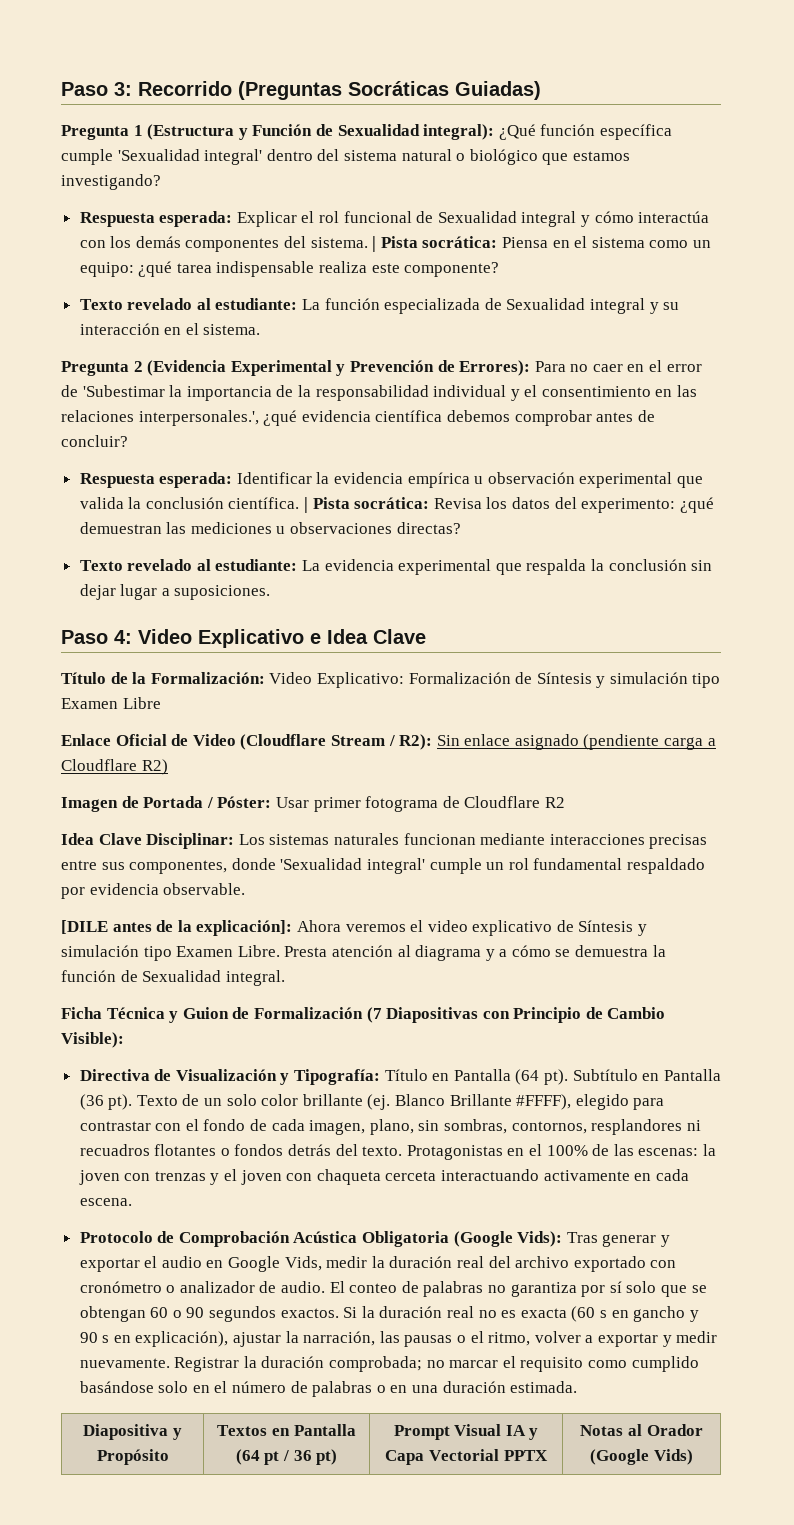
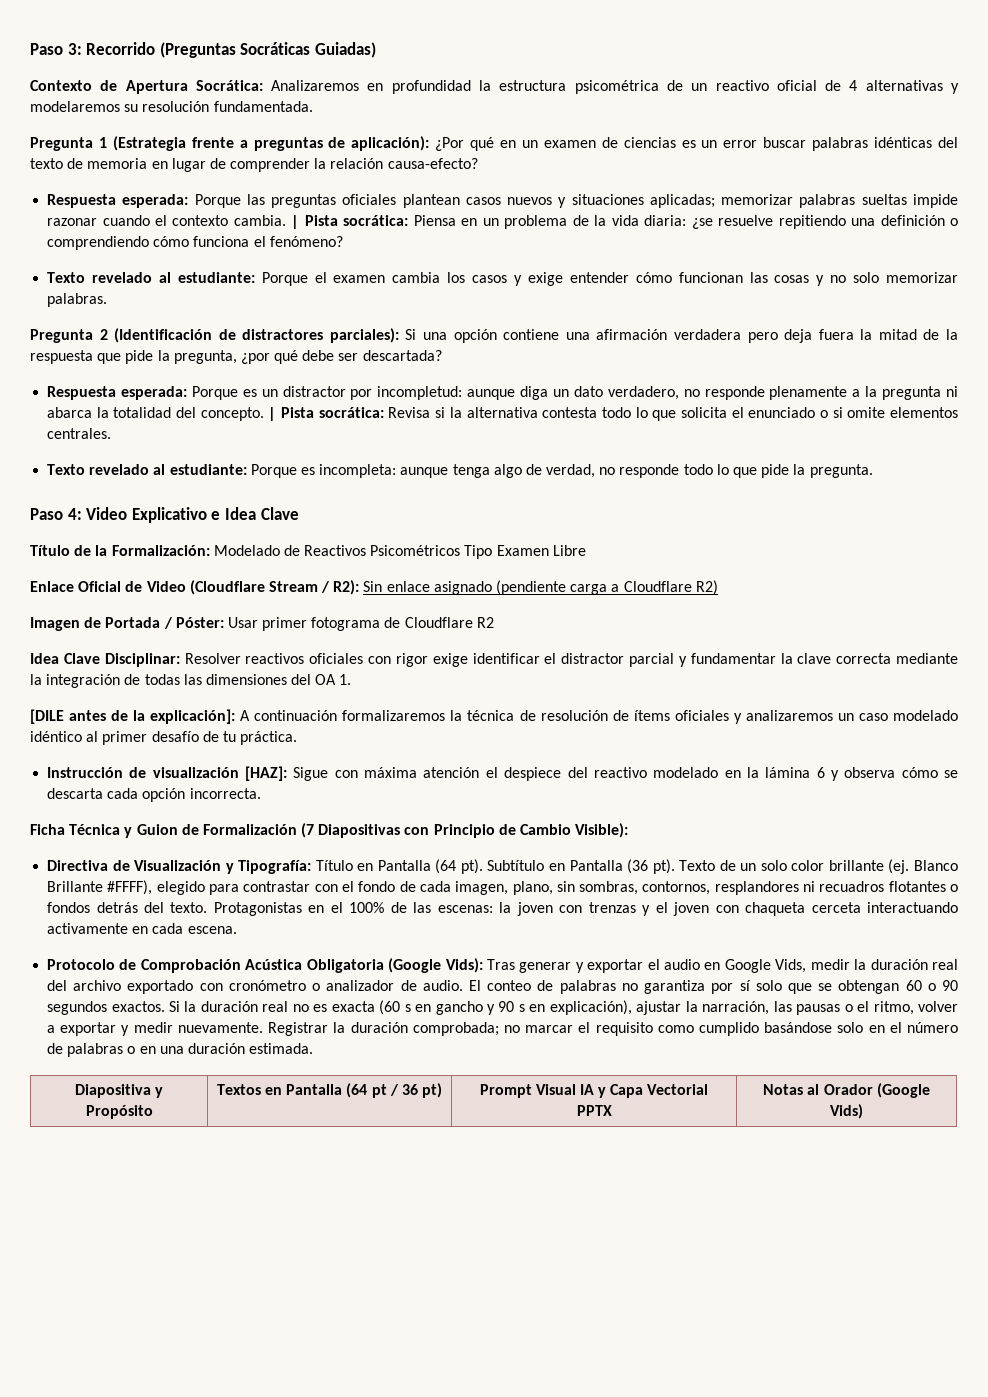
[61,124,672,140] [61,149,630,165] [61,174,161,190] [79,211,710,227] [79,236,368,252] Pregunta 1 (Estructura y Función de Sexualidad integral): ¿Qué función específica cumple 'Sexualidad integral' dentro del sistema natural o biológico que estamos investigando? // Respuesta esperada: Explicar el rol funcional de Sexualidad integral y cómo interactúa con los demás componentes del sistema. -> [30,80,959,94] [30,101,313,112] [30,136,959,151] [30,158,478,172] [47,194,958,208] [47,215,286,226] Contexto de Apertura Socrática: Analizaremos en profundidad la estructura psicométrica de un reactivo oficial de 4 alternativas y modelaremos su resolución fundamentada. // Pregunta 1 (Estrategia frente a preguntas de aplicación): ¿Por qué en un examen de ciencias es un error buscar palabras idénticas del texto de memoria en lugar de comprender la relación causa-efecto? // Respuesta esperada: Porque las preguntas oficiales plantean casos nuevos y situaciones aplicadas; memorizar palabras sueltas impide razonar cuando el contexto cambia.
[574,236,711,248] [79,261,500,277] [79,298,680,314] [79,323,261,335] [61,360,702,376] [61,385,698,401] [61,410,655,426] [61,435,128,447] [79,472,704,488] [79,497,714,513] [79,522,461,534] [79,559,713,575] [79,584,271,600] el sistema como un equipo: ¿qué tarea indispensable realiza este componente? // Texto revelado al estudiante: La función especializada de Sexualidad integral y su interacción en el sistema. // Pregunta 2 (Evidencia Experimental y Prevención de Errores): Para no caer en el error de 'Subestimar la importancia de la responsabilidad individual y el consentimiento en las relaciones interpersonales.', ¿qué evidencia científica debemos comprobar antes de concluir? // Respuesta esperada: Identificar la evidencia empírica u observación experimental que valida la conclusión científica. | Pista socrática: Revisa los datos del experimento: ¿qué demuestran las mediciones u observaciones directas? // Texto revelado al estudiante: La evidencia experimental que respalda la conclusión sin dejar lugar a suposiciones. -> [482,215,959,229] [47,236,343,250] [47,272,959,286] [47,293,108,307] [30,328,958,343] [30,350,442,364] [47,386,958,400] [47,407,958,421] [47,428,112,439] [47,464,873,478] un problema de la vida diaria: ¿se resuelve repitiendo una definición o comprendiendo cómo funciona el fenómeno? // Texto revelado al estudiante: Porque el examen cambia los casos y exige entender cómo funcionan las cosas y no solo memorizar palabras. // Pregunta 2 (Identificación de distractores parciales): Si una opción contiene una afirmación verdadera pero deja fuera la mitad de la respuesta que pide la pregunta, ¿por qué debe ser descartada? // Respuesta esperada: Porque es un distractor por incompletud: aunque diga un dato verdadero, no responde plenamente a la pregunta ni abarca la totalidad del concepto. | Pista socrática: Revisa si la alternativa contesta todo lo que solicita el enunciado o si omite elementos centrales. // Texto revelado al estudiante: Porque es incompleta: aunque tenga algo de verdad, no responde todo lo que pide la pregunta.
[269,672,721,688] Video Explicativo: Formalización de Síntesis y simulación tipo -> [213,545,493,559] Modelado de Reactivos Psicométricos Tipo
[238,833,708,849] [61,858,705,874] [61,883,246,899] Los sistemas naturales funcionan mediante interacciones precisas entre sus componentes, donde 'Sexualidad integral' cumple un rol fundamental respaldado por evidencia observable. -> [184,653,959,667] [30,674,352,688] Resolver reactivos oficiales con rigor exige identificar el distractor parcial y fundamentar la clave correcta mediante la integración de todas las dimensiones del OA 1.
[296,920,648,936] [61,945,666,961] [61,970,285,986] Ahora veremos el video explicativo de Síntesis y simulación tipo Examen Libre. Presta atención al diagrama y a cómo se demuestra la función de Sexualidad integral. -> [240,710,959,724] [30,731,298,745] [47,766,958,781] [47,788,261,802] A continuación formalizaremos la técnica de resolución de ítems oficiales y analizaremos un caso modelado idéntico al primer desafío de tu práctica. // Instrucción de visualización [HAZ]: Sigue con máxima atención el despiece del reactivo modelado en la lámina 6 y observa cómo se descarta cada opción incorrecta.

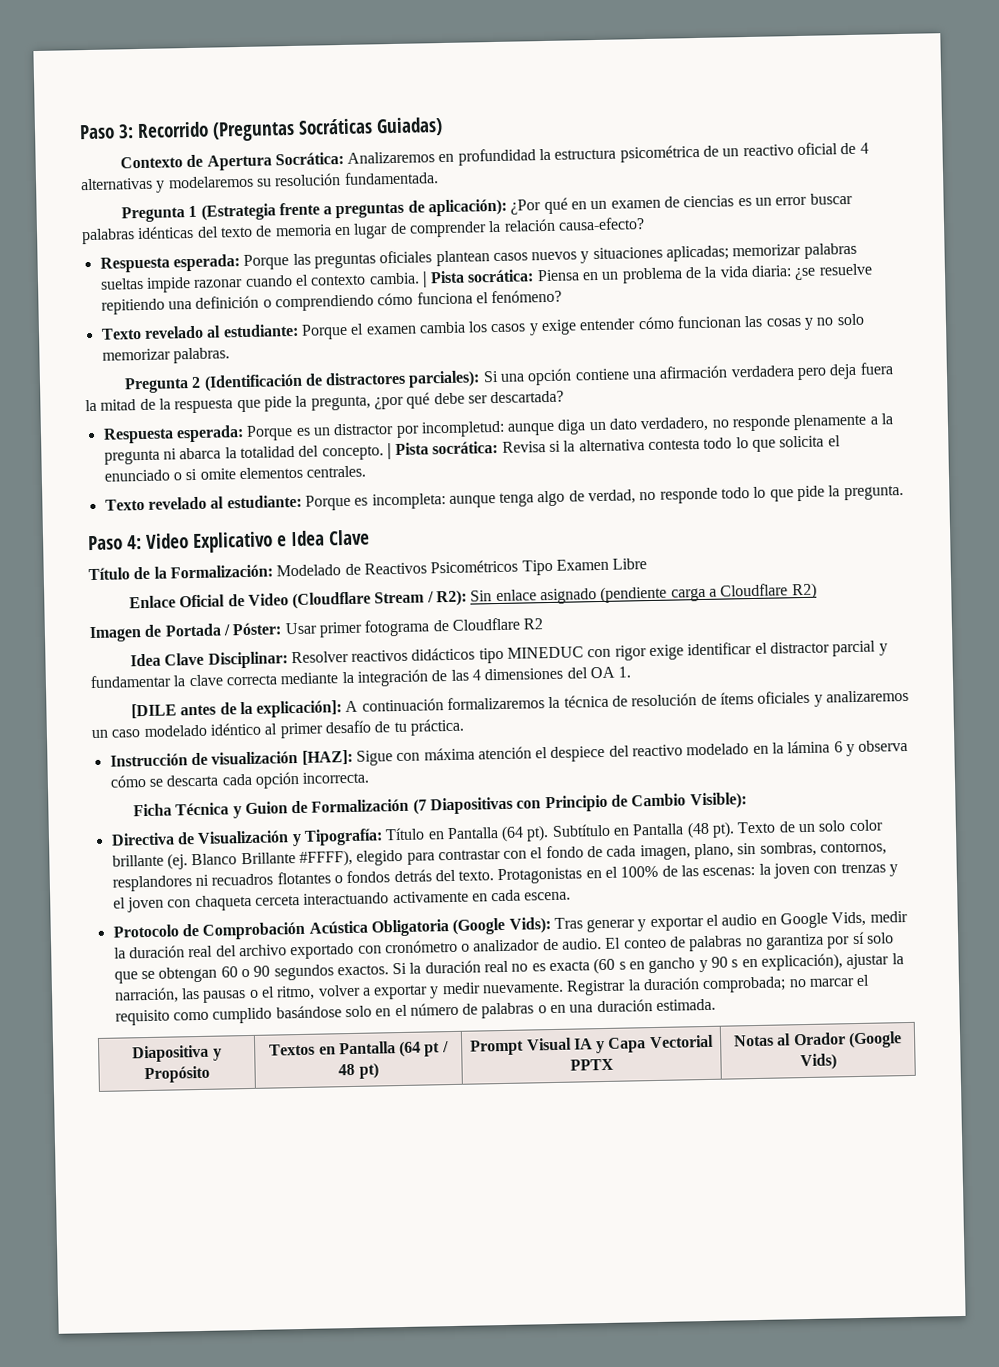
[309,653,364,664] oficiales -> [411,646,585,664] didácticos tipo MINEDUC
[144,674,202,685] todas las -> [450,669,481,681] las 4
[627,859,649,874] (36 -> [686,821,710,839] (48
[401,1084,418,1095] 36 -> [338,1063,356,1076] 48

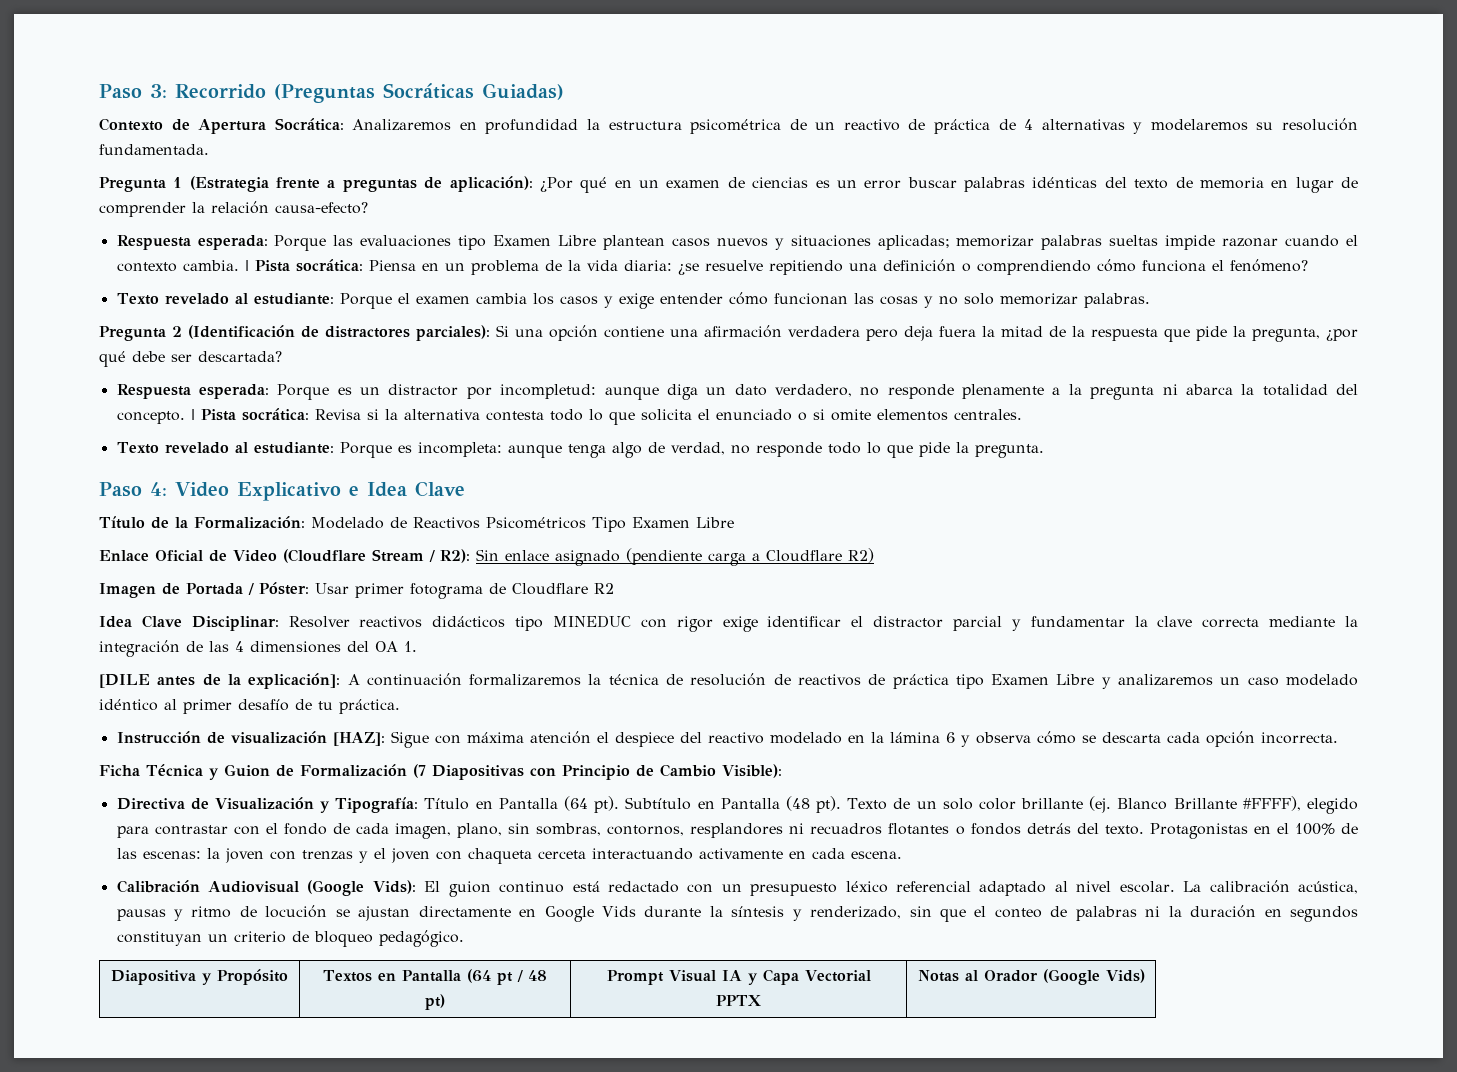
[797,142,839,156] oficial -> [908,119,990,134] de práctica
[313,250,433,269] preguntas oficiales -> [360,235,597,250] evaluaciones tipo Examen Libre
[720,690,811,705] ítems oficiales -> [797,674,1095,689] reactivos de práctica tipo Examen Libre
[112,910,908,940] [113,931,895,960] [113,953,904,984] [113,974,871,1004] [114,998,717,1026] Protocolo de Comprobación Acústica Obligatoria (Google Vids): Tras generar y exportar el audio en Google Vids, medir la duración real del archivo exportado con cronómetro o analizador de audio. El conteo de palabras no garantiza por sí solo que se obtengan 60 o 90 segundos exactos. Si la duración real no es exacta (60 s en gancho y 90 s en explicación), ajustar la narración, las pausas o el ritmo, volver a exportar y medir nuevamente. Registrar la duración comprobada; no marcar el requisito como cumplido basándose solo en el número de palabras o en una duración estimada. -> [116,880,1358,897] [116,905,1358,922] [116,930,464,947] Calibración Audiovisual (Google Vids): El guion continuo está redactado con un presupuesto léxico referencial adaptado al nivel escolar. La calibración acústica, pausas y ritmo de locución se ajustan directamente en Google Vids durante la síntesis y renderizado, sin que el conteo de palabras ni la duración en segundos constituyan un criterio de bloqueo pedagógico.

